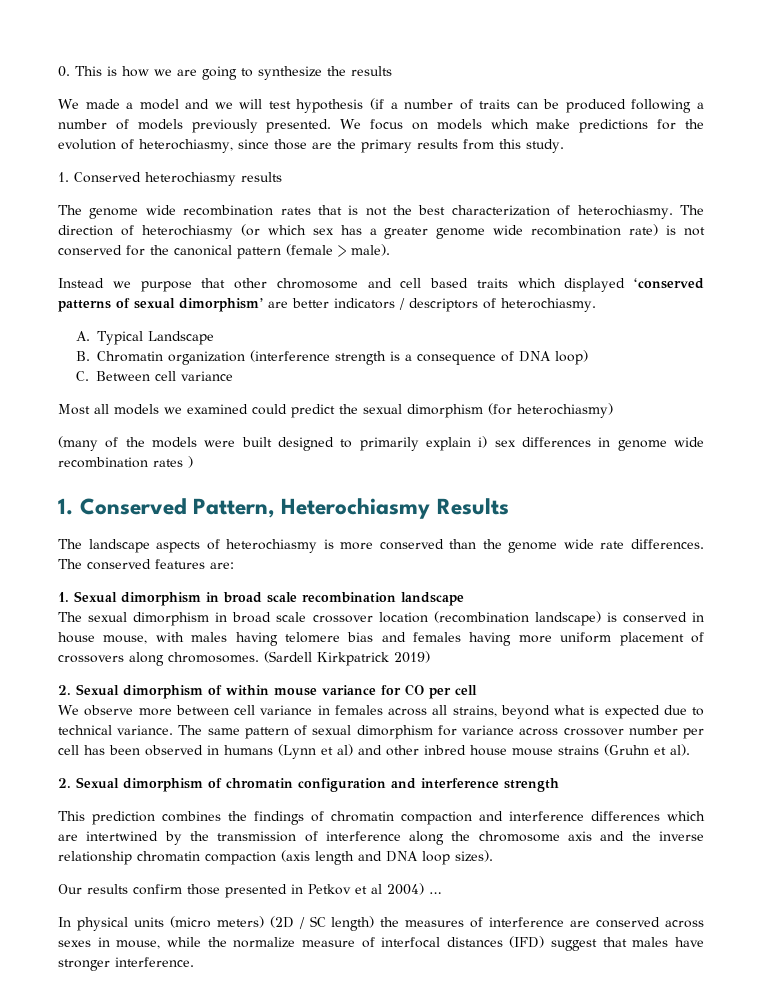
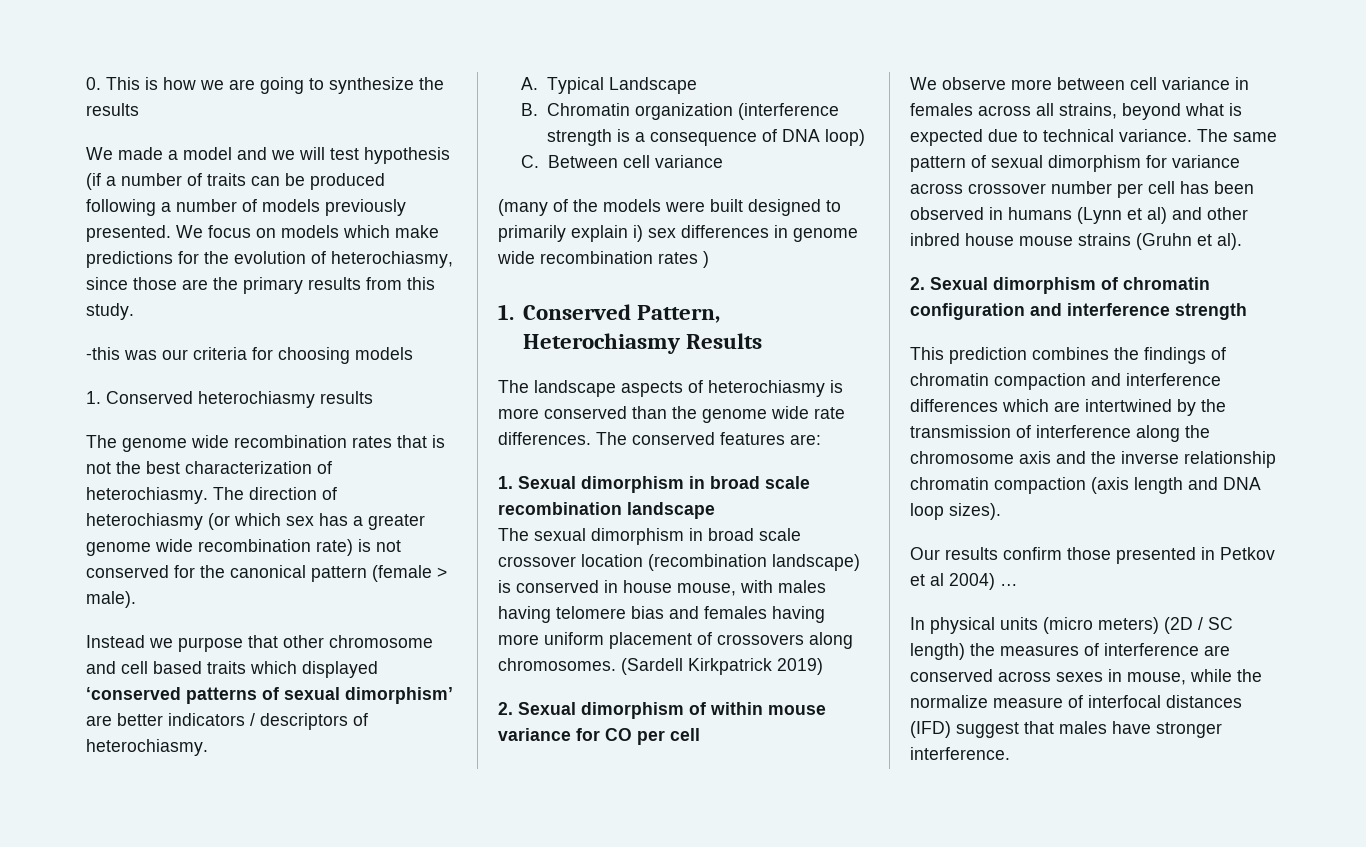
(564, 146) none -> [86,347,413,364] // -this was our criteria for choosing models
[58,403,613,418] // Most all models we examined could predict the sexual dimorphism (for heterochiasmy) -> (724, 161) none

